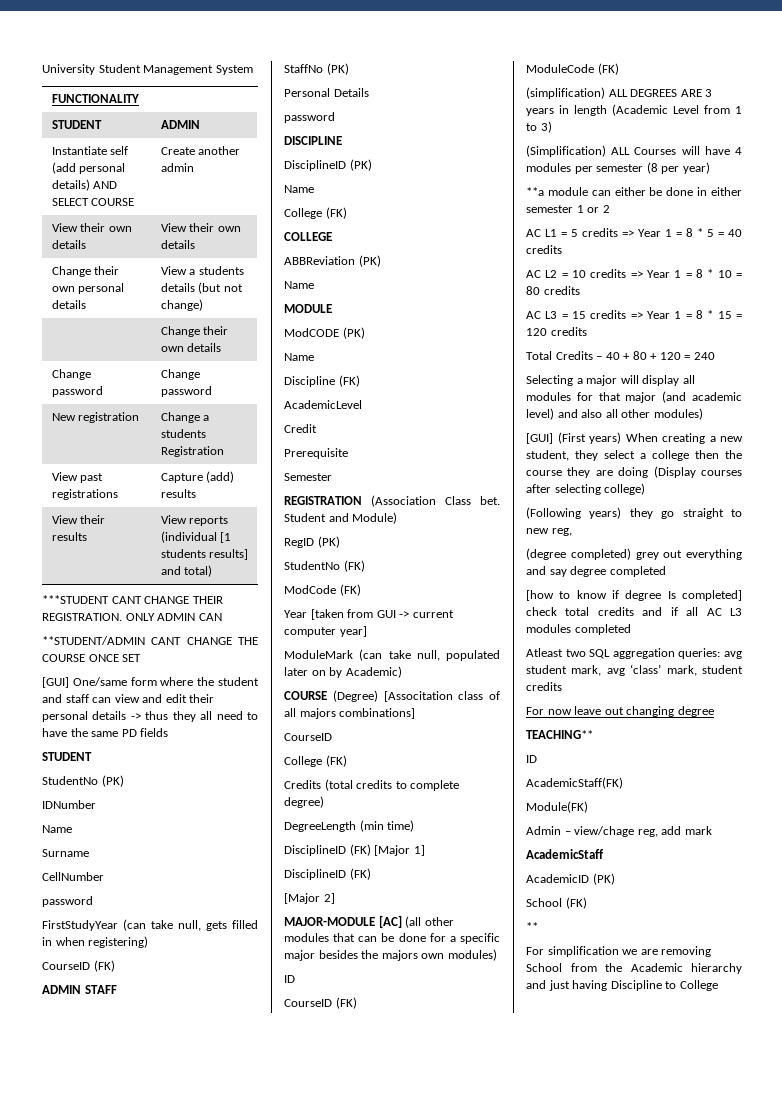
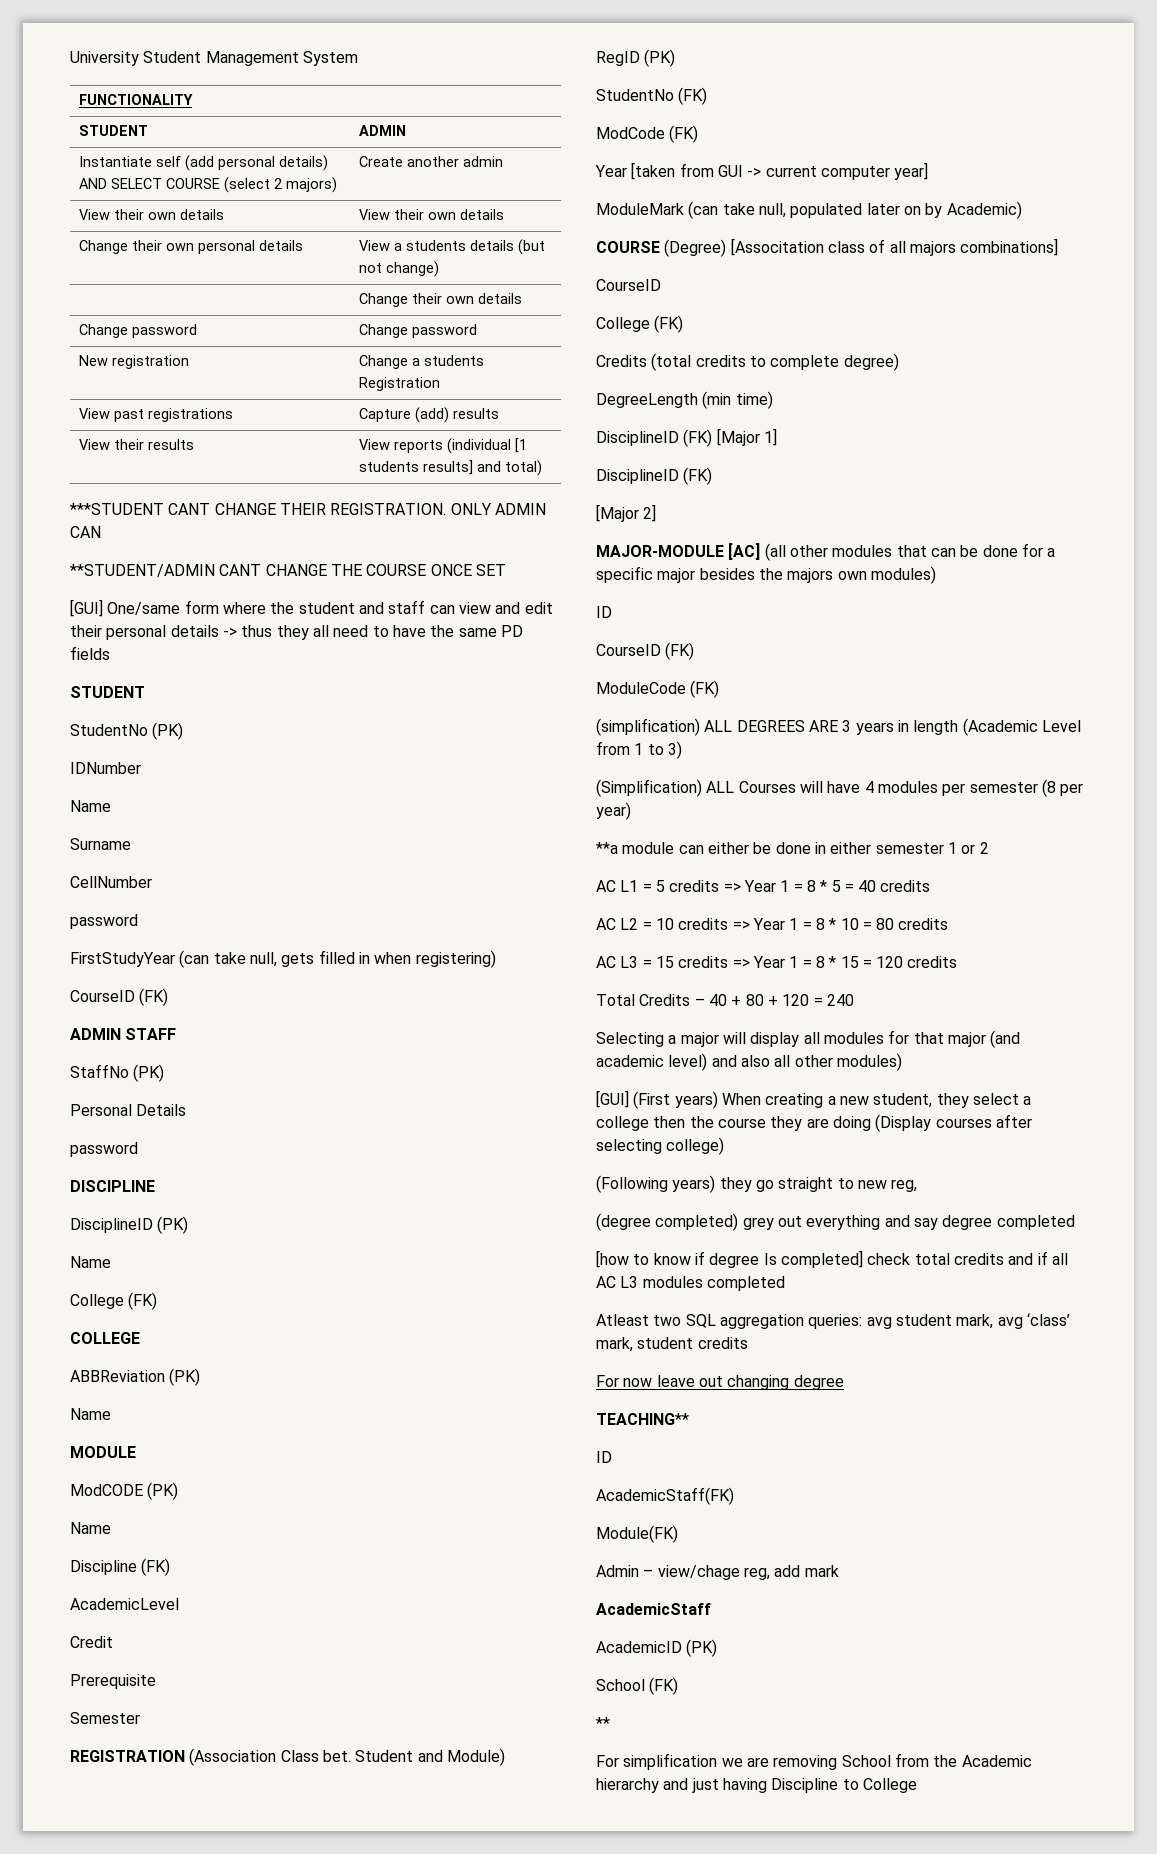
(135, 202) none -> [223,177,337,193] (select 2 majors)

